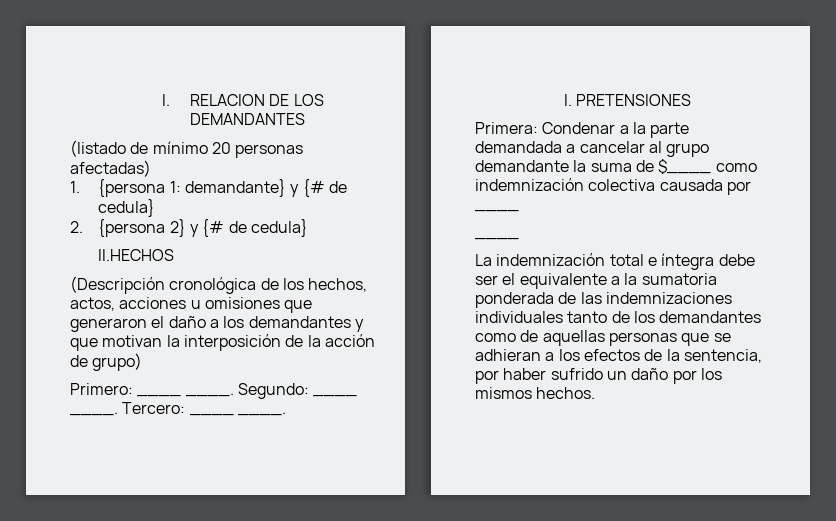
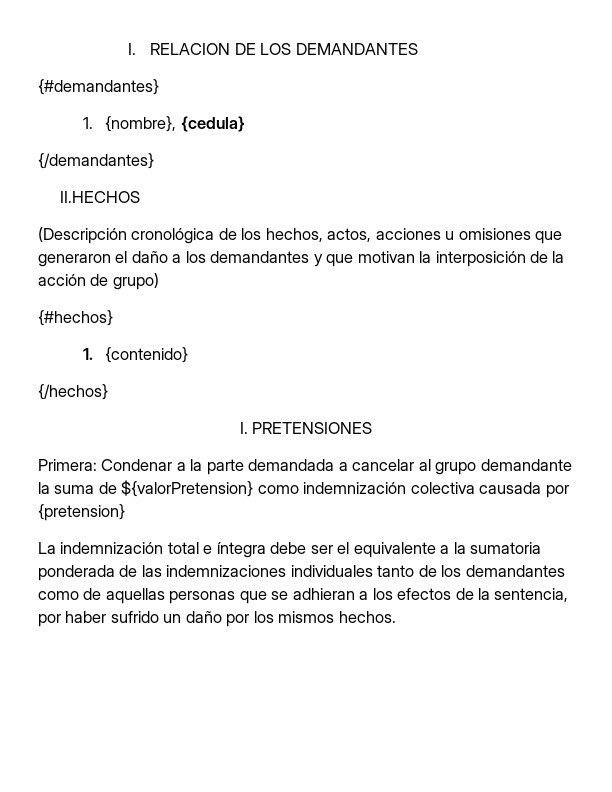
[70,140,304,158] [70,160,151,177] [70,179,348,197] [98,199,156,217] [70,219,309,237] (listado de mínimo 20 personas afectadas) // 1. {persona 1: demandante} y {# de cedula} // 2. {persona 2} y {# de cedula} -> [38,79,159,95] [82,116,245,132] [38,153,154,169] {#demandantes} // 1. {nombre}, {cedula} // {/demandantes}
[70,383,133,395] [137,383,358,399] [70,402,186,416] [189,412,286,416] Primero: ____ ____. Segundo: ____ ____. Tercero: ____ ____. -> [38,310,113,326] [82,347,189,363] [38,384,108,400] {#hechos} // 1. {contenido} // {/hechos}
[658,159,712,174] $____ -> [121,480,254,497] ${valorPretension}
[475,210,519,212] [475,238,519,240] ____ // ____ -> [38,504,125,521] {pretension}

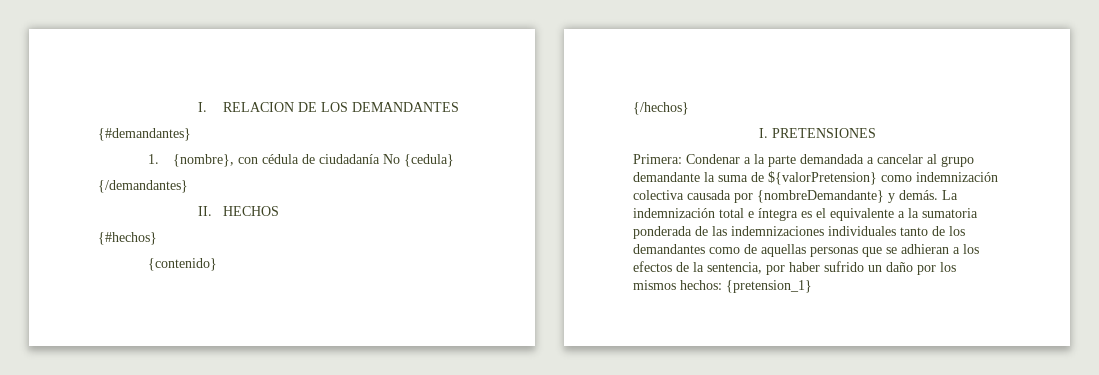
[180,116,245,132] [38,153,154,169] [60,191,141,203] [38,227,563,244] [38,251,565,267] [38,273,159,290] {cedula} // {/demandantes} // II.HECHOS // (Descripción cronológica de los hechos, actos, acciones u omisiones que generaron el daño a los demandantes y que motivan la interposición de la acción de grupo) -> [237,154,454,167] [98,180,188,193] [197,206,279,216] con cédula de ciudadanía No {cedula} // {/demandantes} // II. HECHOS
[82,348,93,360] 1. -> (157, 238) none
[38,504,125,521] {pretension} // -> [757,190,938,203] {nombreDemandante} y demás.
[270,542,333,554] debe ser -> [801,211,812,218] es
[338,611,396,623] hechos. -> [680,280,812,293] hechos: {pretension_1}

